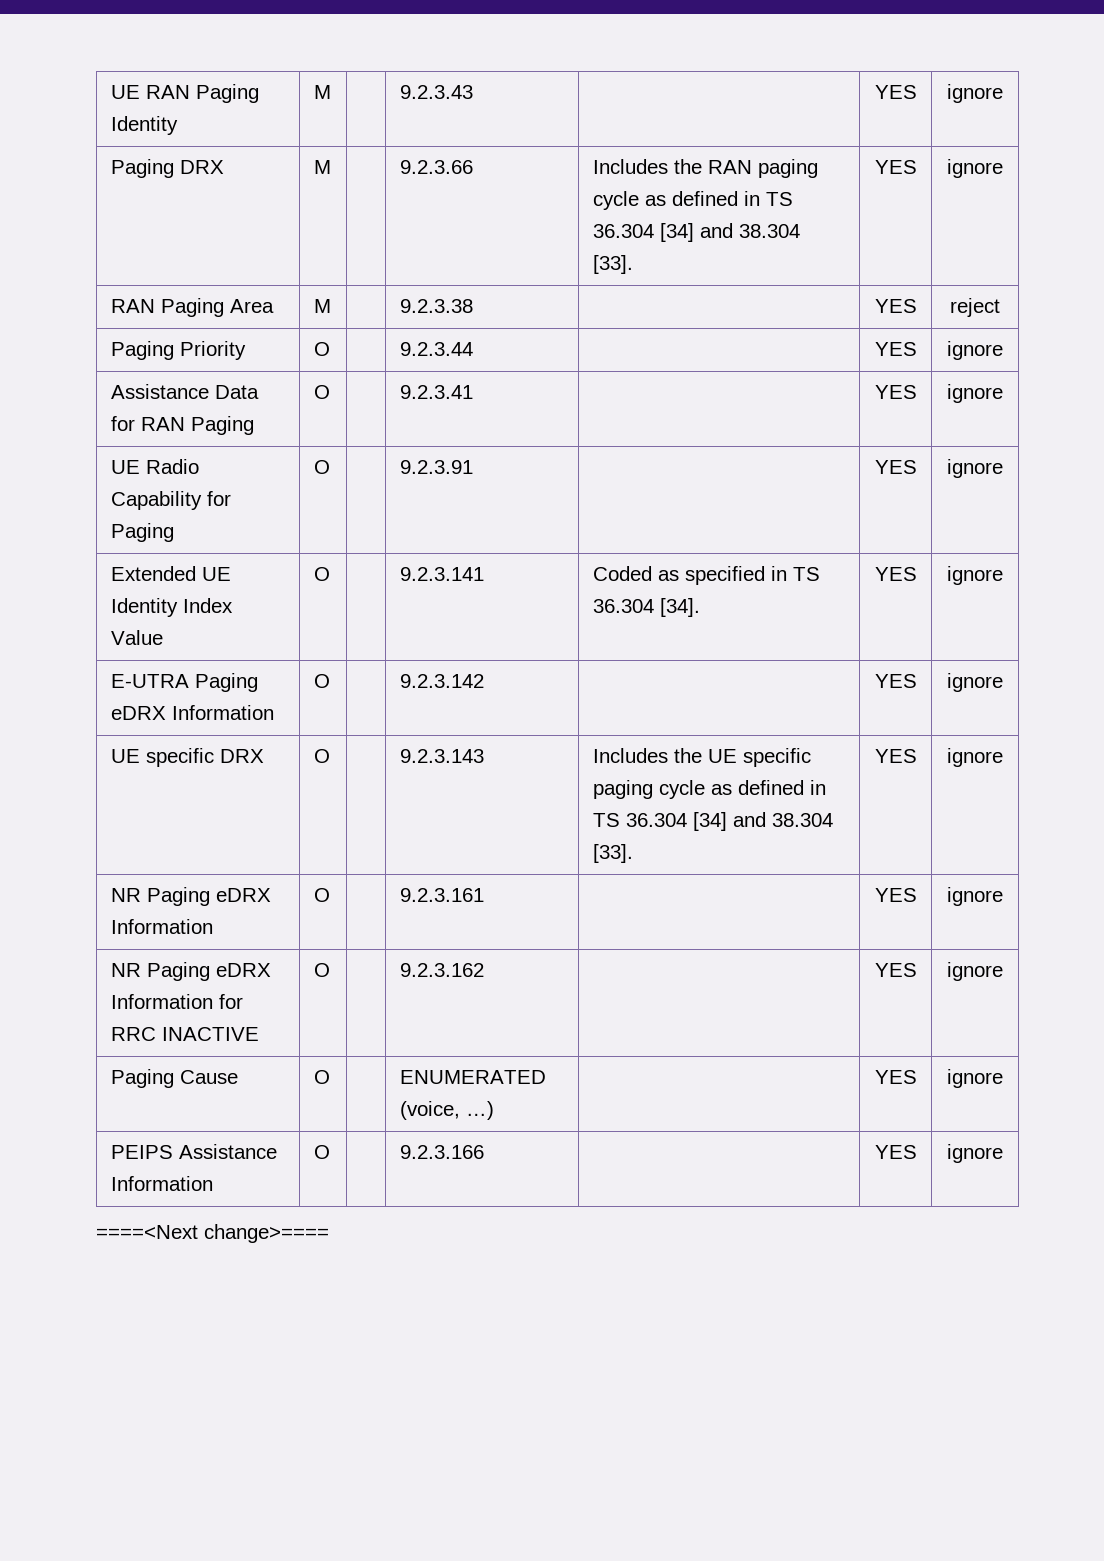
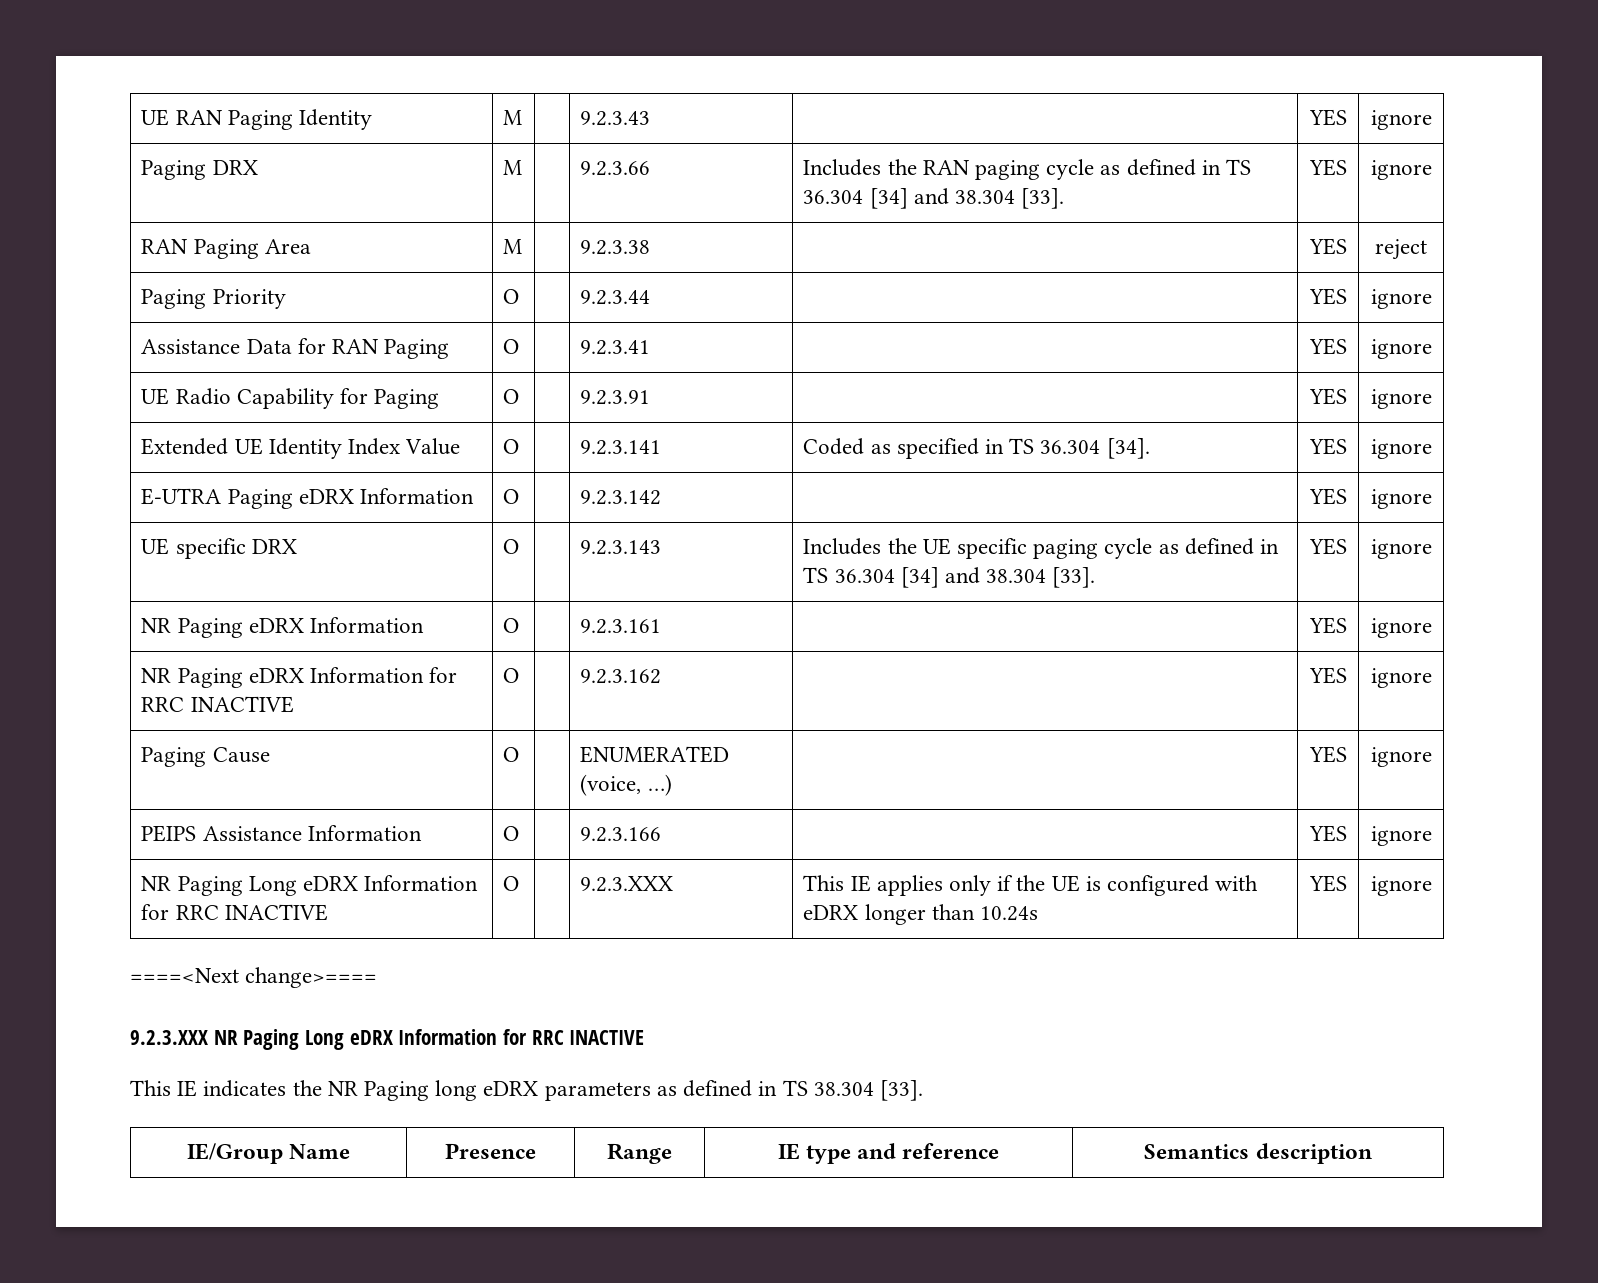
[96,1224,329,1243] // ====<Next change>==== -> [141,875,479,896] [141,904,328,921] [503,876,520,891] [580,876,674,892] [803,875,1259,896] [803,904,1039,925] [1308,875,1347,892] [1370,876,1432,896] [130,967,378,988] [130,1029,645,1050] [130,1080,923,1101] [186,1143,351,1164] [445,1143,536,1159] [607,1143,672,1164] [777,1143,1000,1164] [1144,1143,1372,1164] // NR Paging Long eDRX Information for RRC INACTIVE | O | | 9.2.3.XXX | This IE applies only if the UE is configured with eDRX longer than 10.24s | YES | ignore // ====<Next change>==== // 9.2.3.XXX NR Paging Long eDRX Information for RRC INACTIVE // This IE indicates the NR Paging long eDRX parameters as defined in TS 38.304 [33]. // IE/Group Name | Presence | Range | IE type and reference | Semantics description

